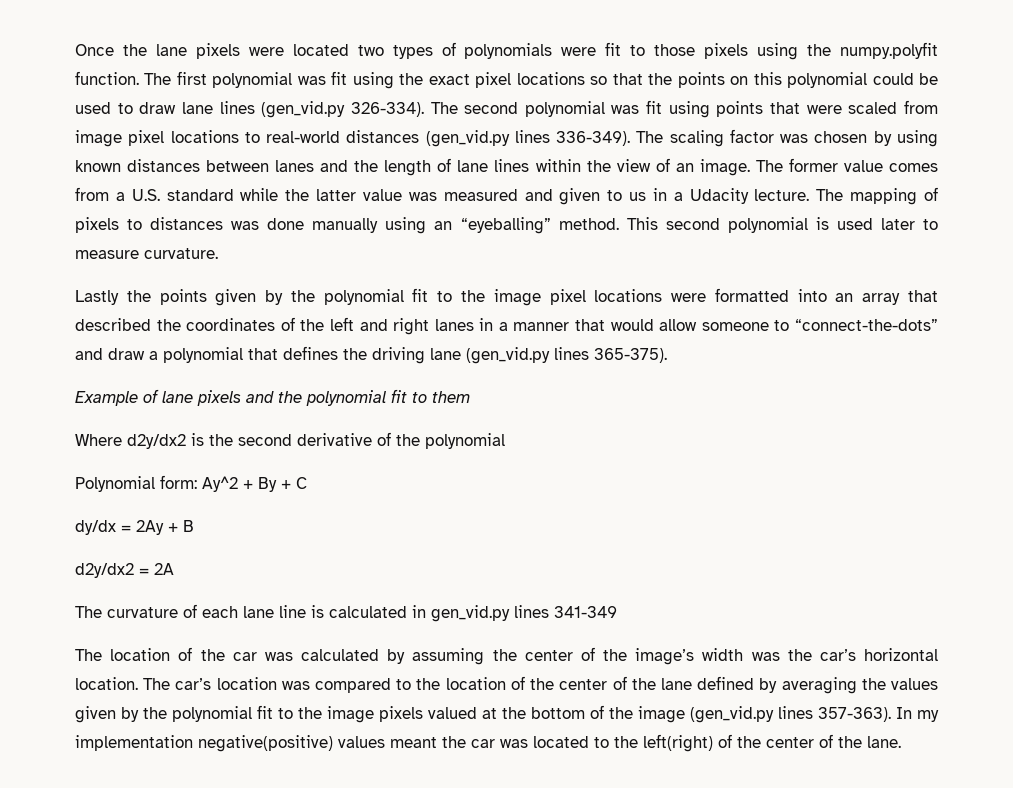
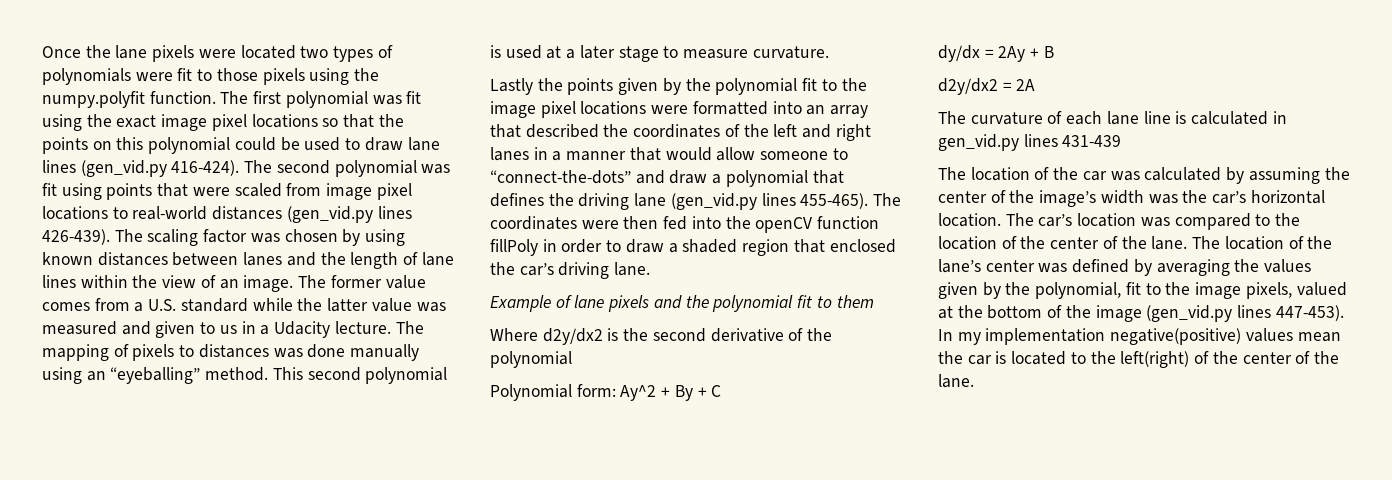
(470, 79) none -> [161,114,208,131] image
[350,102,424,117] 326-334). -> [171,160,240,176] 416-424).
[556,131,631,146] 336-349). -> [42,229,110,245] 426-439).
[880,218,915,230] later -> [546,45,659,62] at a later stage
[594,348,667,363] 365-375). -> [800,193,902,209] [490,216,880,233] [490,239,896,256] [490,262,651,279] 455-465). The coordinates were then fed into the openCV function fillPoly in order to draw a shaded region that enclosed the car’s driving lane.
[554,606,617,618] 341-349 -> [1062,135,1122,147] 431-439
[660,678,692,690] lane -> [1151,236,1333,250] [938,259,1068,273] lane. The location of the lane’s center was
[172,705,423,723] polynomial fit to the image pixels -> [1035,282,1292,299] polynomial, fit to the image pixels,
[818,707,891,722] 357-363). -> [1275,305,1344,321] 447-453).
[390,736,528,748] meant the car was -> [1297,332,1341,342] [938,351,1007,365] mean the car is

